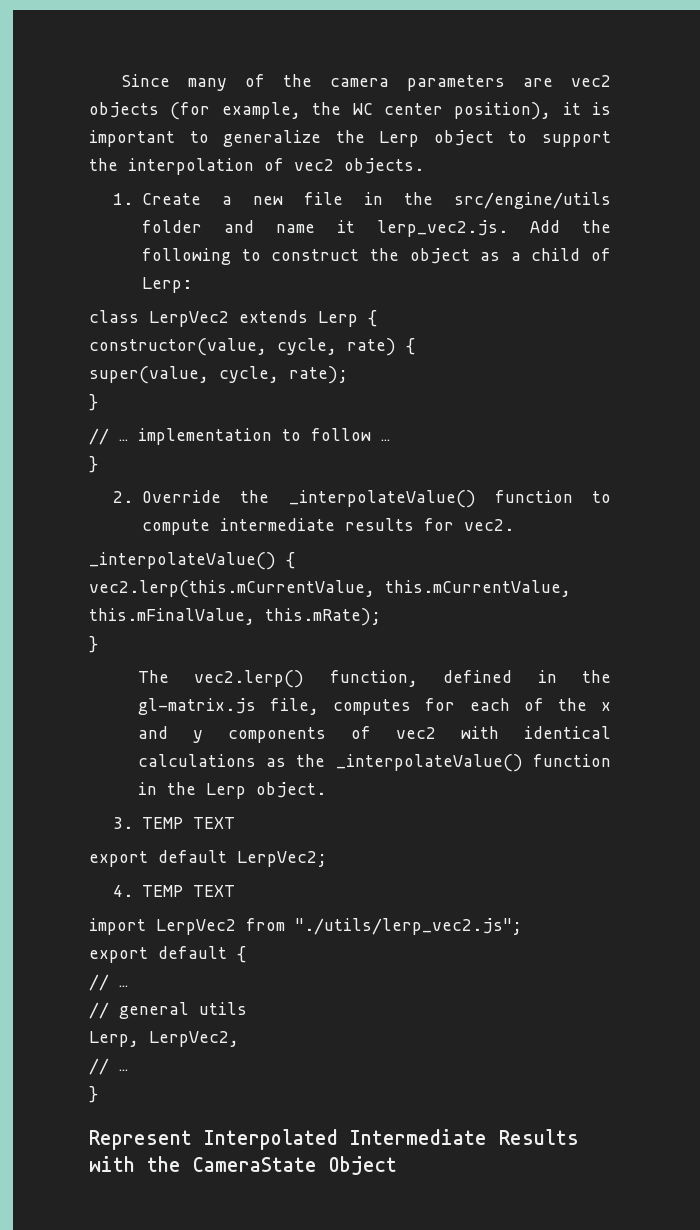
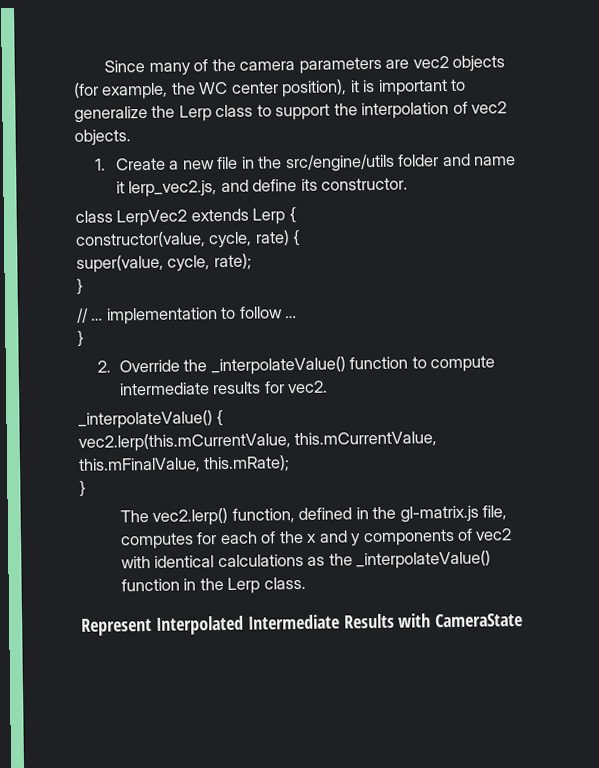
[433,130,494,146] object -> [215,104,254,118] class
[377,220,611,237] [142,248,611,265] [142,277,193,293] lerp_vec2.js. Add the following to construct the object as a child of Lerp: -> [128,177,409,198] lerp_vec2.js, and define its constructor.
[255,782,326,798] [113,817,236,829] [89,850,327,867] [113,885,236,897] [89,918,522,935] [89,946,246,963] [89,974,128,991] [89,1002,247,1019] [89,1031,239,1047] [89,1058,128,1075] [89,1086,98,1103] object. // 3. TEMP TEXT // export default LerpVec2; // 4. TEMP TEXT // import LerpVec2 from "./utils/lerp_vec2.js"; // export default { // // … // // general utils // Lerp, LerpVec2, // // … // } -> [263,576,306,590] class.
[147,1156,397,1176] the CameraState Object -> [435,613,524,628] CameraState

